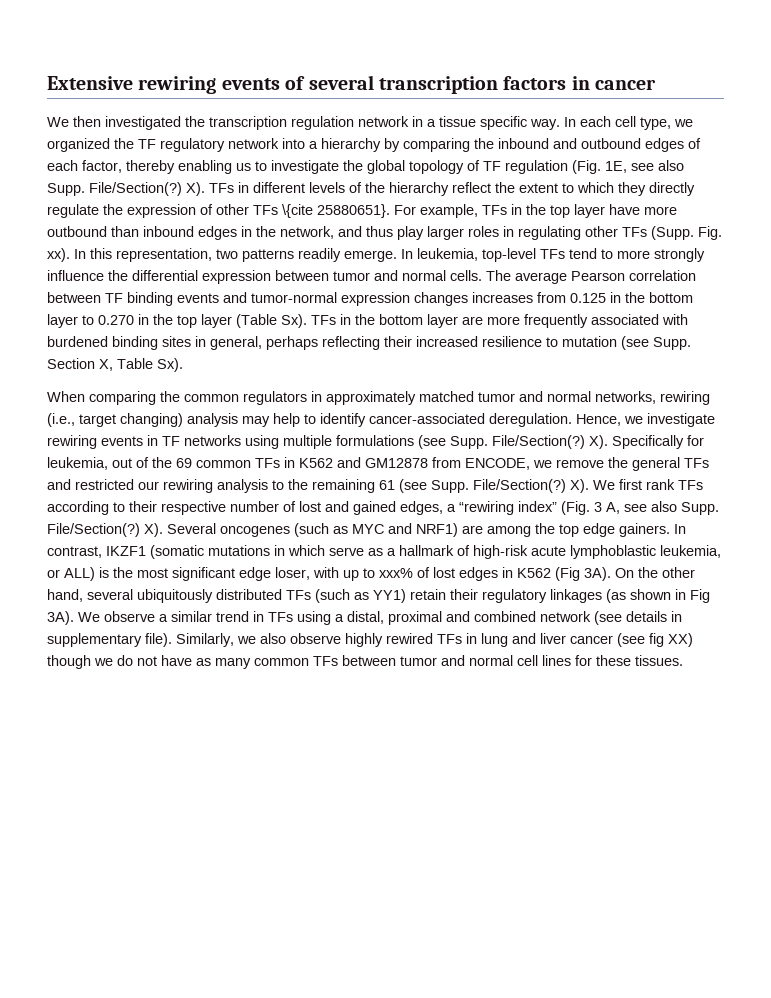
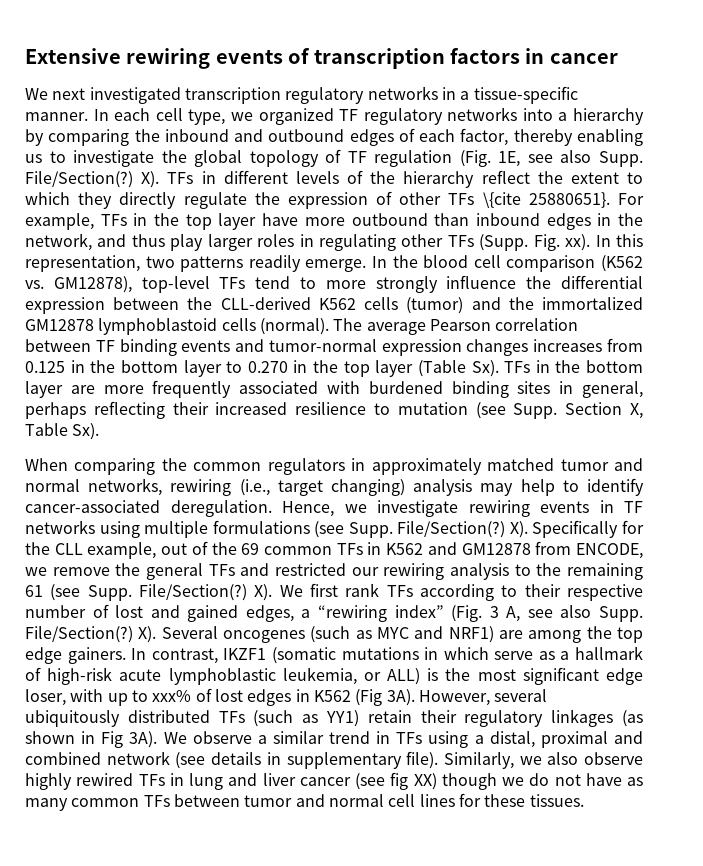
[308,75,374,90] several -> (311, 56) none
[73,116,560,130] then investigated the transcription regulation network in a tissue specific way. -> [52,86,578,104] [25,112,88,121] next investigated transcription regulatory networks in a tissue-specific manner.
[114,138,134,149] the -> (334, 116) none
[228,138,279,149] network -> [447,107,518,121] networks
[417,248,478,261] leukemia, -> [392,255,644,272] [25,276,132,293] the blood cell comparison (K562 vs. GM12878),
[333,270,482,281] tumor and normal cells. -> [187,297,643,314] [25,318,329,335] the CLL-derived K562 cells (tumor) and the immortalized GM12878 lymphoblastoid cells (normal).
[47,457,108,470] leukemia, -> [25,542,157,559] the CLL example,
[615,567,695,578] [47,589,83,602] On the other hand, -> [418,690,490,706] However,

